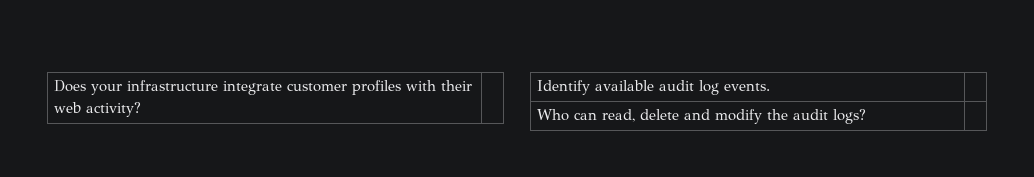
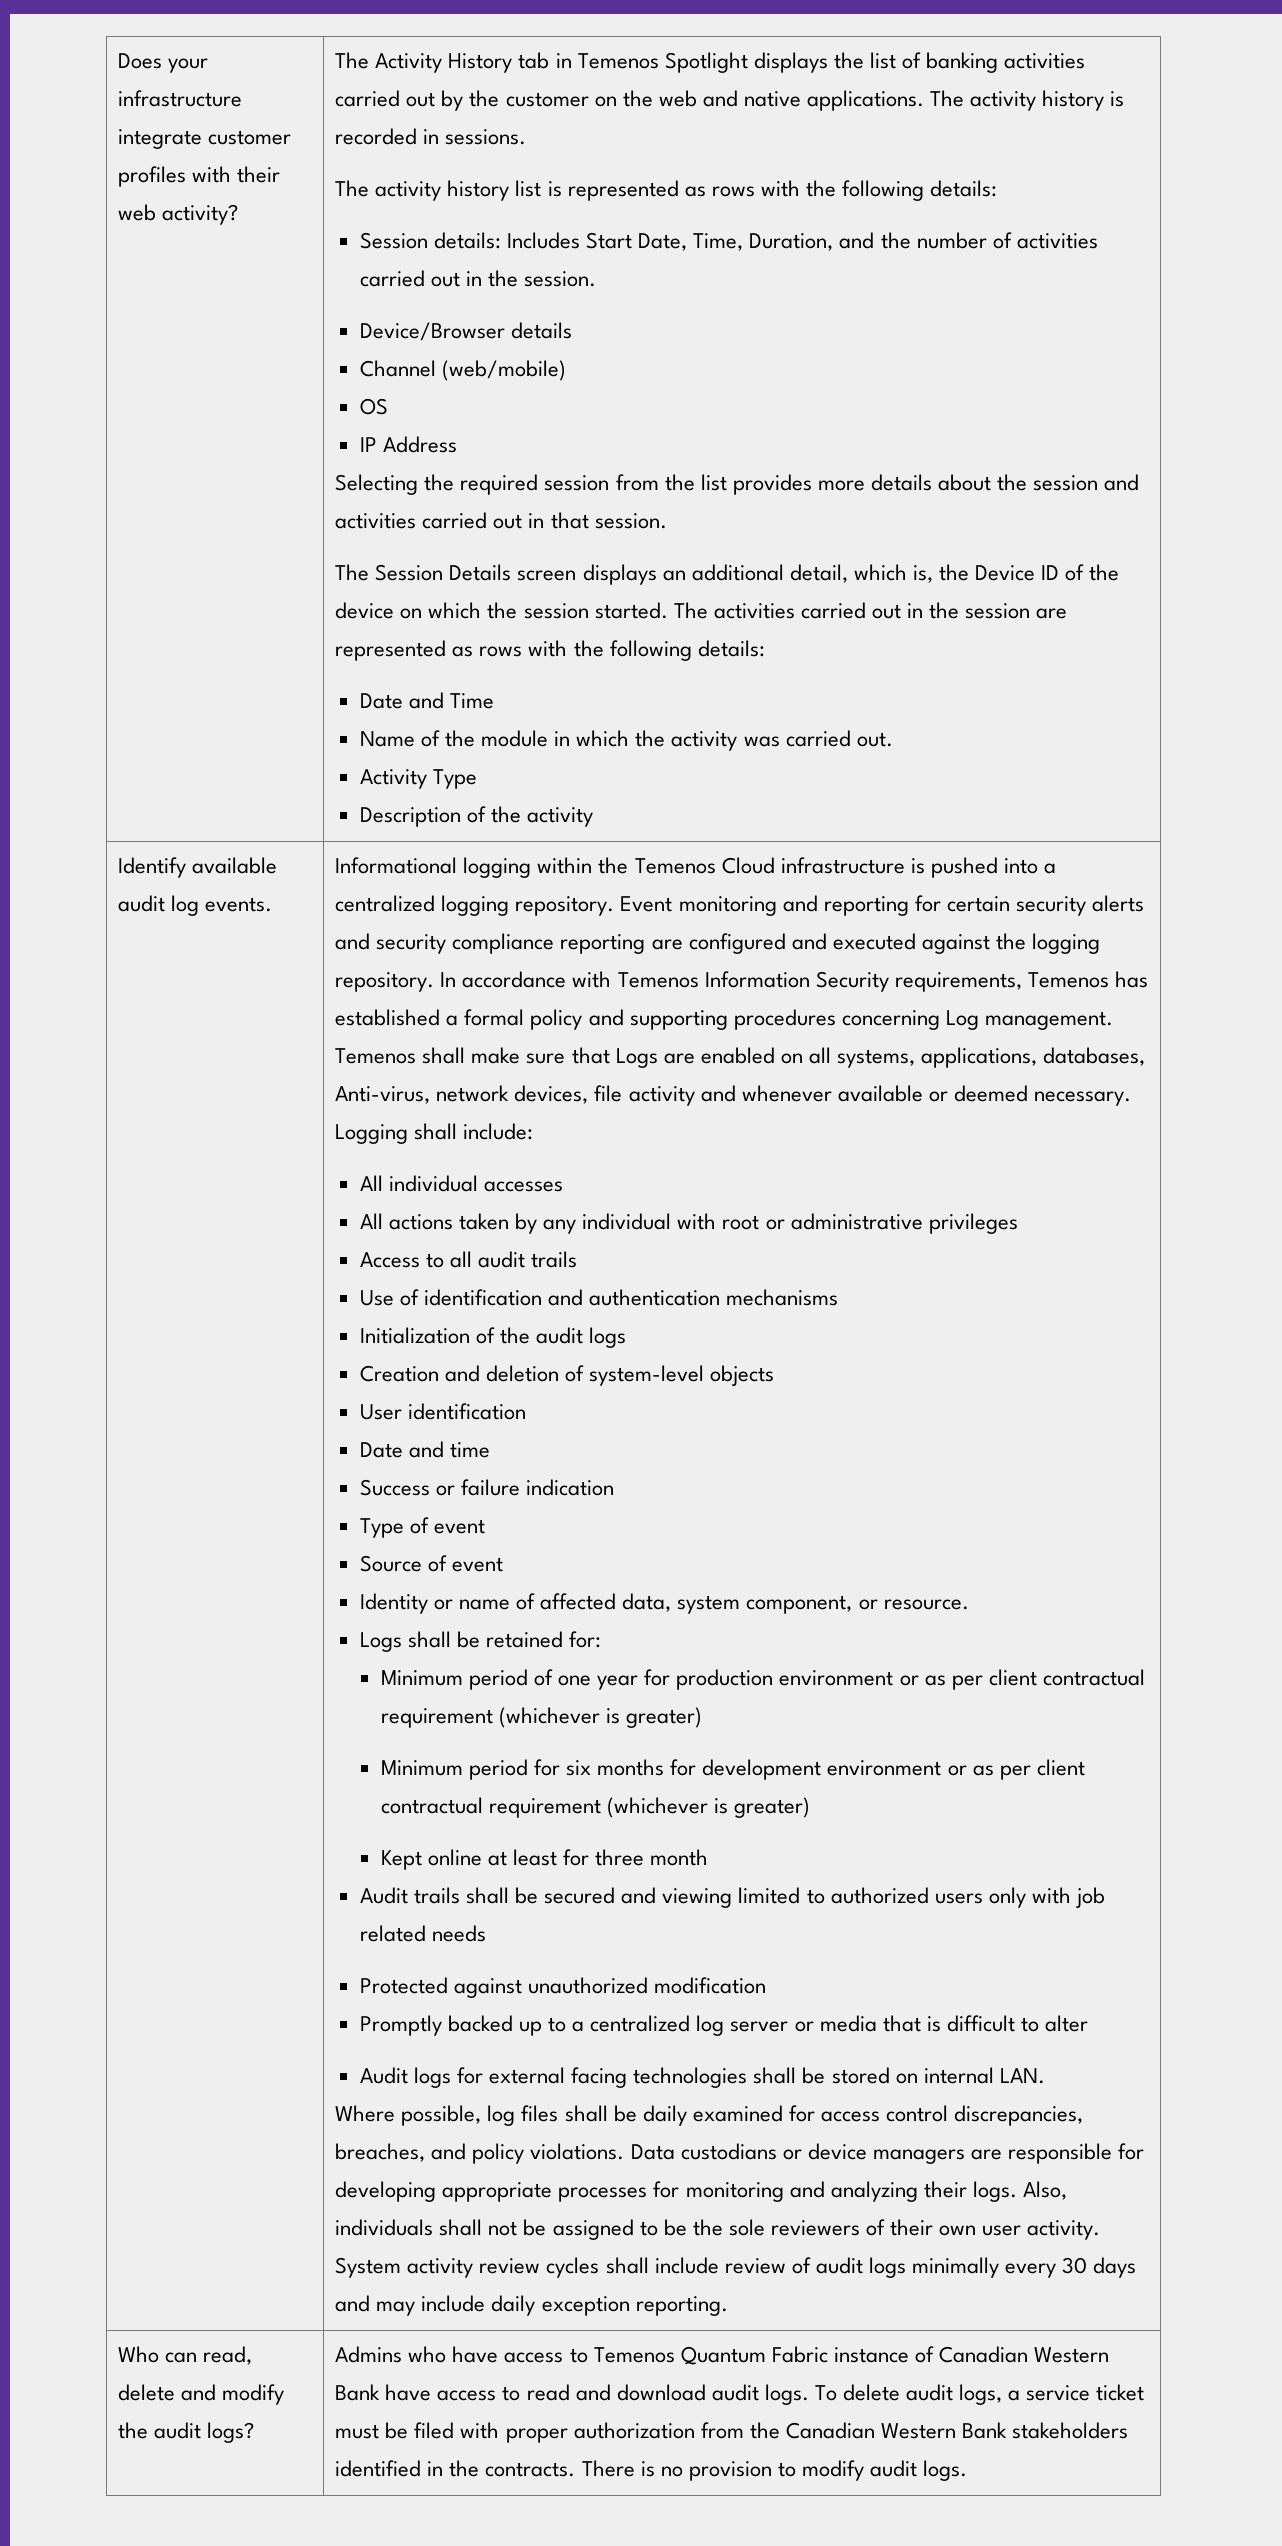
(142, 109) none -> [335,52,1086,73] [335,90,1125,111] [335,128,527,145] [335,180,998,201] [359,232,1098,251] [359,270,597,287] [359,322,573,341] [359,360,567,381] [359,398,388,415] [359,436,458,453] [335,474,1140,495] [335,512,667,529] [335,564,1120,585] [335,602,1068,619] [335,640,765,661] [359,692,495,709] [359,730,893,751] [359,769,478,789] [359,806,594,827] The Activity History tab in Temenos Spotlight displays the list of banking activities carried out by the customer on the web and native applications. The activity history is recorded in sessions. // The activity history list is represented as rows with the following details: // Session details: Includes Start Date, Time, Duration, and the number of activities carried out in the session. // Device/Browser details // Channel (web/mobile) // OS // IP Address // Selecting the required session from the list provides more details about the session and activities carried out in that session. // The Session Details screen displays an additional detail, which is, the Device ID of the device on which the session started. The activities carried out in the session are represented as rows with the following details: // Date and Time // Name of the module in which the activity was carried out. // Activity Type // Description of the activity
(771, 87) none -> [335,857,1056,878] [335,895,1144,916] [335,933,1100,954] [335,971,1148,992] [335,1009,1113,1030] [335,1047,1146,1068] [335,1085,1131,1106] [335,1123,534,1144] [359,1175,564,1192] [359,1213,1018,1234] [359,1251,578,1268] [359,1289,839,1306] [359,1327,627,1348] [359,1365,775,1386] [359,1403,527,1420] [359,1441,491,1458] [359,1479,615,1496] [359,1517,486,1538] [359,1555,504,1572] [359,1593,969,1614] [359,1631,602,1652] [380,1669,1145,1690] [380,1707,703,1728] [380,1759,1085,1780] [380,1797,811,1818] [380,1849,709,1870] [359,1887,1105,1908] [359,1925,487,1942] [359,1977,767,1998] [359,2015,1089,2036] [359,2067,1045,2088] [335,2105,1084,2126] [335,2143,1145,2164] [335,2181,1067,2202] [335,2219,1101,2240] [335,2257,1137,2278] [335,2295,728,2316] Informational logging within the Temenos Cloud infrastructure is pushed into a centralized logging repository. Event monitoring and reporting for certain security alerts and security compliance reporting are configured and executed against the logging repository. In accordance with Temenos Information Security requirements, Temenos has established a formal policy and supporting procedures concerning Log management. Temenos shall make sure that Logs are enabled on all systems, applications, databases, Anti-virus, network devices, file activity and whenever available or deemed necessary. Logging shall include: // All individual accesses // All actions taken by any individual with root or administrative privileges // Access to all audit trails // Use of identification and authentication mechanisms // Initialization of the audit logs // Creation and deletion of system-level objects // User identification // Date and time // Success or failure indication // Type of event // Source of event // Identity or name of affected data, system component, or resource. // Logs shall be retained for: // Minimum period of one year for production environment or as per client contractual requirement (whichever is greater) // Minimum period for six months for development environment or as per client contractual requirement (whichever is greater) // Kept online at least for three month // Audit trails shall be secured and viewing limited to authorized users only with job related needs // Protected against unauthorized modification // Promptly backed up to a centralized log server or media that is difficult to alter // Audit logs for external facing technologies shall be stored on internal LAN. // Where possible, log files shall be daily examined for access control discrepancies, breaches, and policy violations. Data custodians or device managers are responsible for developing appropriate processes for monitoring and analyzing their logs. Also, individuals shall not be assigned to be the sole reviewers of their own user activity. System activity review cycles shall include review of audit logs minimally every 30 days and may include daily exception reporting.
(867, 116) none -> [335,2346,1110,2365] [335,2384,1145,2405] [335,2422,1129,2443] [335,2460,968,2481] Admins who have access to Temenos Quantum Fabric instance of Canadian Western Bank have access to read and download audit logs. To delete audit logs, a service ticket must be filed with proper authorization from the Canadian Western Bank stakeholders identified in the contracts. There is no provision to modify audit logs.

